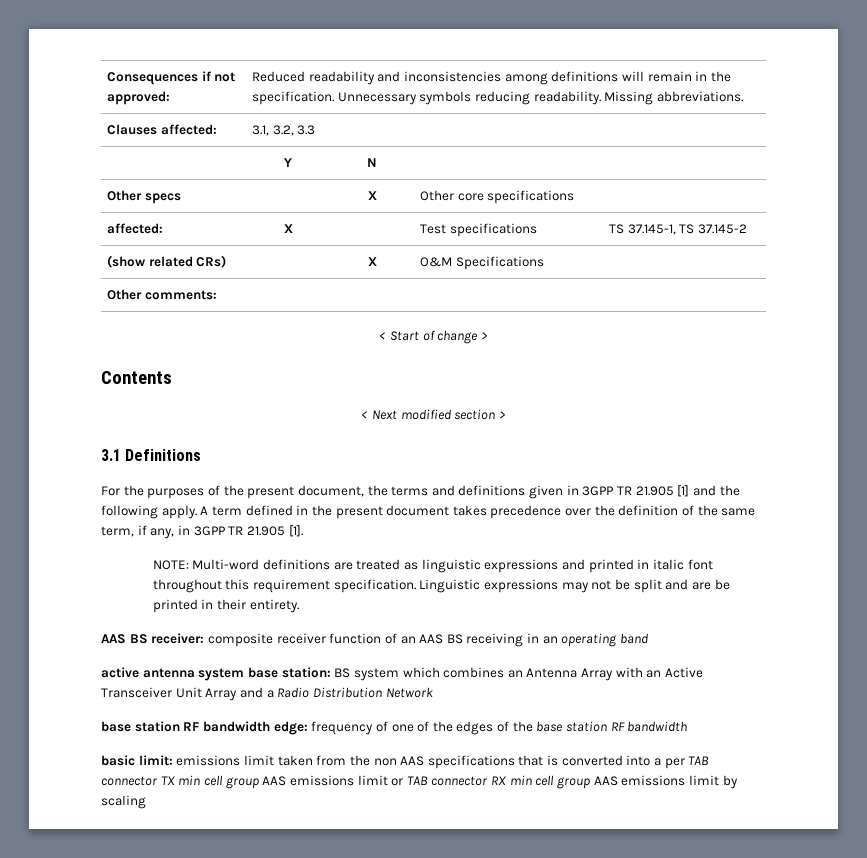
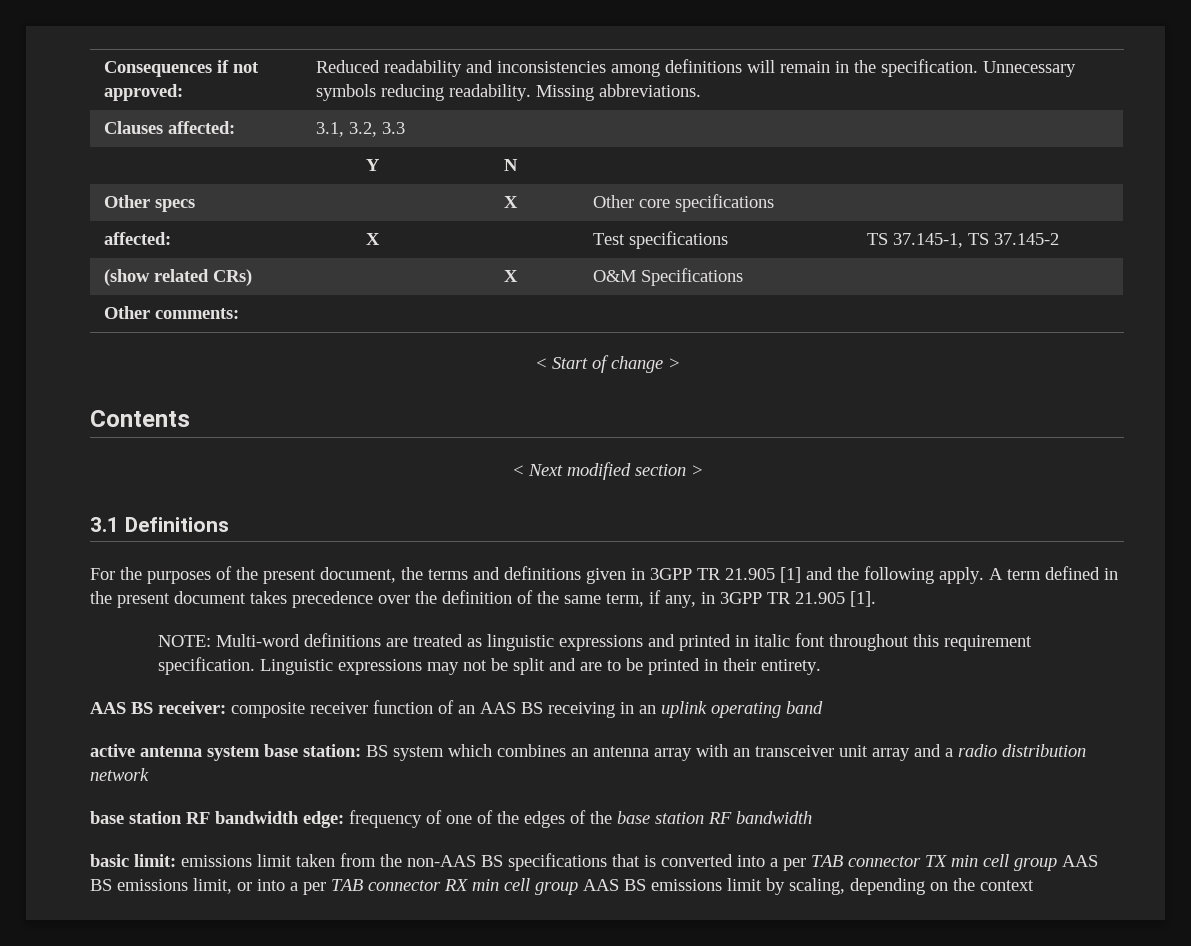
(711, 586) none -> [607,660,622,671] to
(558, 640) none -> [661,701,707,718] uplink
[526,667,704,681] [101,687,433,701] Antenna Array with an Active Transceiver Unit Array and a Radio Distribution Network -> [593,744,1086,761] [90,768,149,781] antenna array with an transceiver unit array and a radio distribution network
[373,756,425,766] non AAS -> [407,855,503,867] non-AAS BS
[289,775,404,786] emissions limit or -> [90,878,326,895] BS emissions limit, or into a per
(618, 781) none -> [624,879,646,891] BS
[101,795,146,809] scaling -> [789,878,1034,895] scaling, depending on the context

